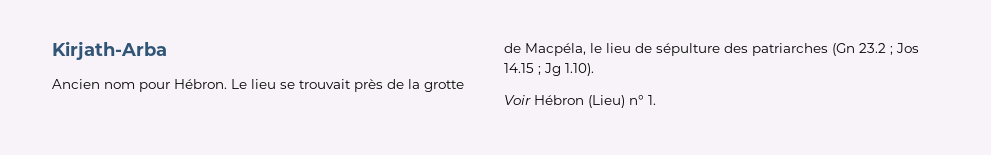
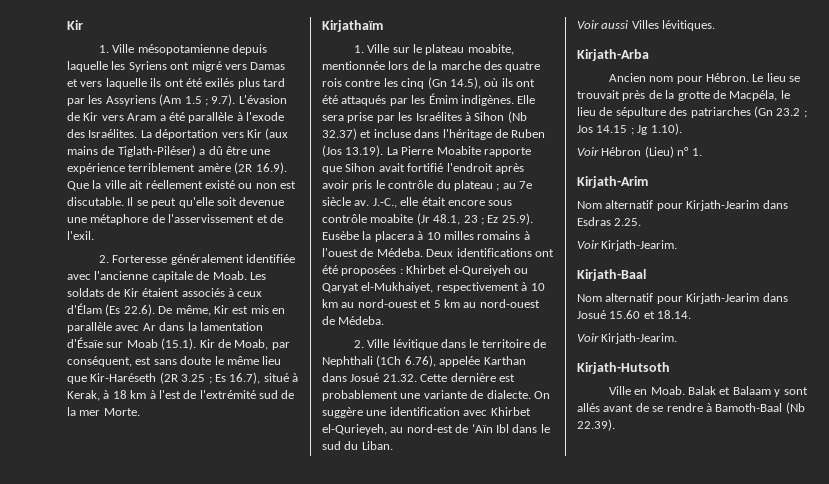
(52, 50) none -> [67,20,83,30] [98,44,268,55] [67,61,286,72] [67,78,285,89] [67,94,287,106] [67,112,284,123] [67,128,289,140] [67,145,271,157] [67,162,287,174] [67,180,296,191] [67,197,285,208] [67,214,283,225] [67,231,94,240] [98,254,296,265] [67,271,266,282] [67,288,263,297] [67,303,285,316] [67,322,263,333] [67,337,290,350] [67,356,282,367] [67,372,298,384] [67,390,295,401] [67,407,140,416] [322,20,383,32] [353,44,514,55] [322,61,541,72] [322,77,535,89] [322,93,536,106] [322,111,527,123] [322,128,546,140] [322,145,531,157] [322,163,524,174] [322,180,532,191] [322,197,513,208] [322,213,533,225] [322,231,530,242] [322,248,554,257] [322,265,528,276] [322,282,545,293] [322,299,540,308] [322,316,385,325] [353,339,547,350] [322,355,526,367] [322,373,515,382] [322,390,550,401] [322,407,531,418] [322,423,550,435] [322,441,393,450] [577,20,716,31] Kir // 1. Ville mésopotamienne depuis laquelle les Syriens ont migré vers Damas et vers laquelle ils ont été exilés plus tard par les Assyriens (Am 1.5 ; 9.7). L'évasion de Kir vers Aram a été parallèle à l'exode des Israélites. La déportation vers Kir (aux mains de Tiglath-Piléser) a dû être une expérience terriblement amère (2R 16.9). Que la ville ait réellement existé ou non est discutable. Il se peut qu'elle soit devenue une métaphore de l'asservissement et de l'exil. // 2. Forteresse généralement identifiée avec l'ancienne capitale de Moab. Les soldats de Kir étaient associés à ceux d'Élam (Es 22.6). De même, Kir est mis en parallèle avec Ar dans la lamentation d'Ésaïe sur Moab (15.1). Kir de Moab, par conséquent, est sans doute le même lieu que Kir-Haréseth (2R 3.25 ; Es 16.7), situé à Kerak, à 18 km à l'est de l'extrémité sud de la mer Morte. // Kirjathaïm // 1. Ville sur le plateau moabite, mentionnée lors de la marche des quatre rois contre les cinq (Gn 14.5), où ils ont été attaqués par les Émim indigènes. Elle sera prise par les Israélites à Sihon (Nb 32.37) et incluse dans l'héritage de Ruben (Jos 13.19). La Pierre Moabite rapporte que Sihon avait fortifié l'endroit après avoir pris le contrôle du plateau ; au 7e siècle av. J.‑C., elle était encore sous contrôle moabite (Jr 48.1, 23 ; Ez 25.9). Eusèbe la placera à 10 milles romains à l'ouest de Médeba. Deux identifications ont été proposées : Khirbet el-Qureiyeh ou Qaryat el-Mukhaiyet, respectivement à 10 km au nord-ouest et 5 km au nord-ouest de Médeba. // 2. Ville lévitique dans le territoire de Nephthali (1Ch 6.76), appelée Karthan dans Josué 21.32. Cette dernière est probablement une variante de dialecte. On suggère une identification avec Khirbet el-Qurieyeh, au nord-est de ‘Aïn Ibl dans le sud du Liban. // Voir aussi Villes lévitiques. //
(656, 100) none -> [577,176,648,188] [577,200,788,211] [577,217,642,226] [577,240,678,251] [577,269,646,281] [577,293,788,304] [577,310,692,319] [577,333,678,344] [577,362,670,374] [608,386,808,397] [577,402,805,414] [577,419,615,431] // Kirjath-Arim // Nom alternatif pour Kirjath-Jearim dans Esdras 2.25. // Voir Kirjath-Jearim. // Kirjath-Baal // Nom alternatif pour Kirjath-Jearim dans Josué 15.60 et 18.14. // Voir Kirjath-Jearim. // Kirjath-Hutsoth // Ville en Moab. Balak et Balaam y sont allés avant de se rendre à Bamoth-Baal (Nb 22.39).

